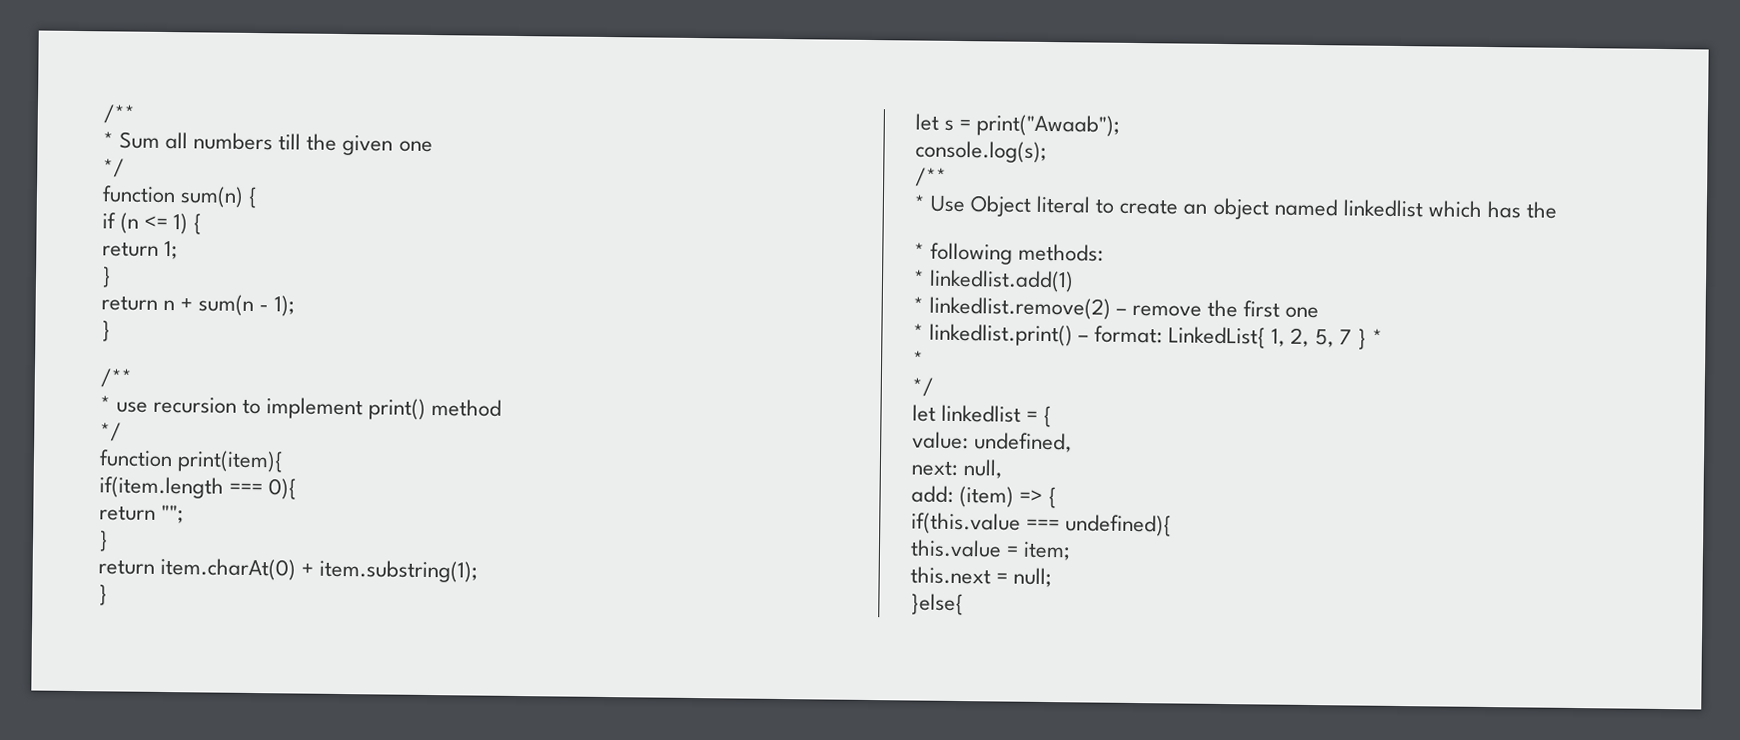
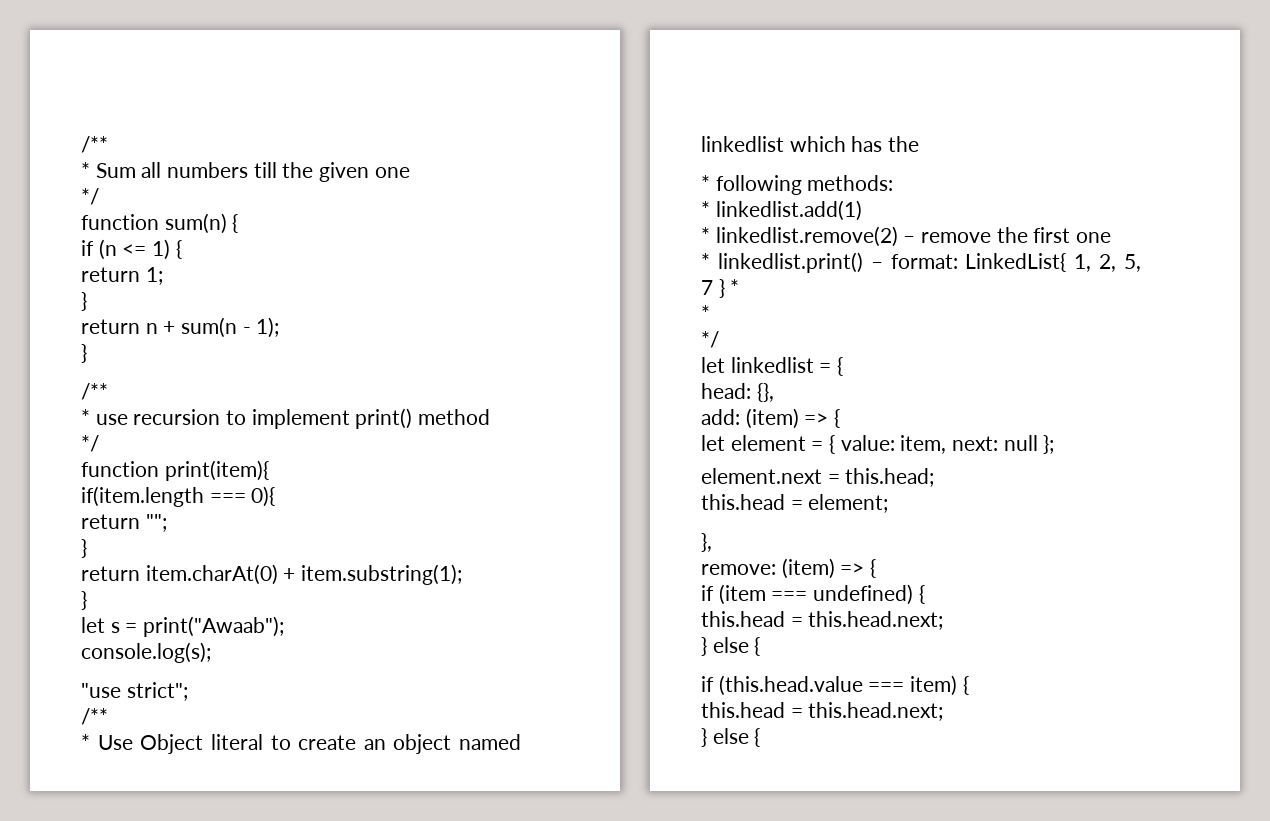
(1047, 151) none -> [81,682,188,701] // "use strict";
[912,431,1073,453] [911,459,1003,479] value: undefined, // next: null, -> [701,383,774,402] head: {},
[911,512,1173,537] [910,539,1072,561] [910,566,1053,588] [910,593,964,616] if(this.value === undefined){ // this.value = item; // this.next = null; // }else{ -> [701,435,1055,454] [701,468,935,487] [701,494,889,513] [701,533,712,552] [701,558,877,579] [701,584,925,605] [701,611,944,630] [701,637,761,656] [701,675,969,696] [701,702,944,721] [701,728,761,747] let element = { value: item, next: null }; // element.next = this.head; // this.head = element; // }, // remove: (item) => { // if (item === undefined) { // this.head = this.head.next; // } else { // if (this.head.value === item) { // this.head = this.head.next; // } else {

